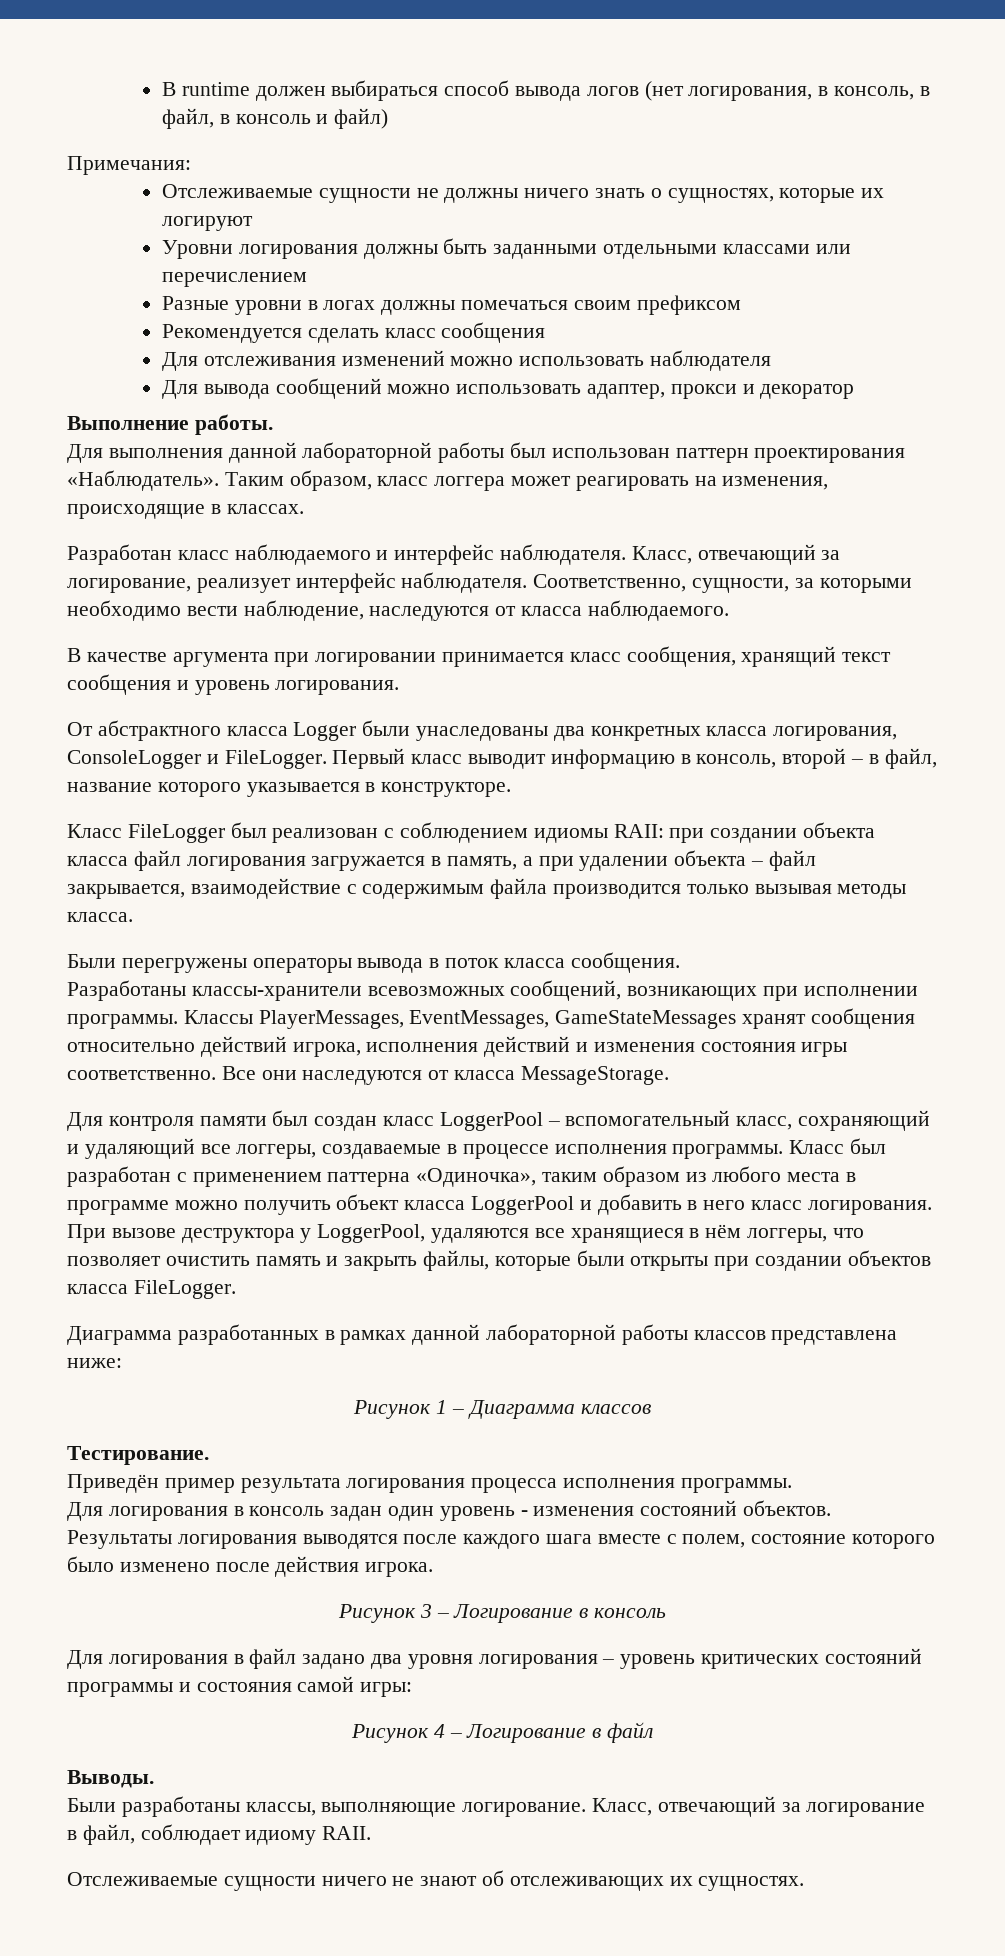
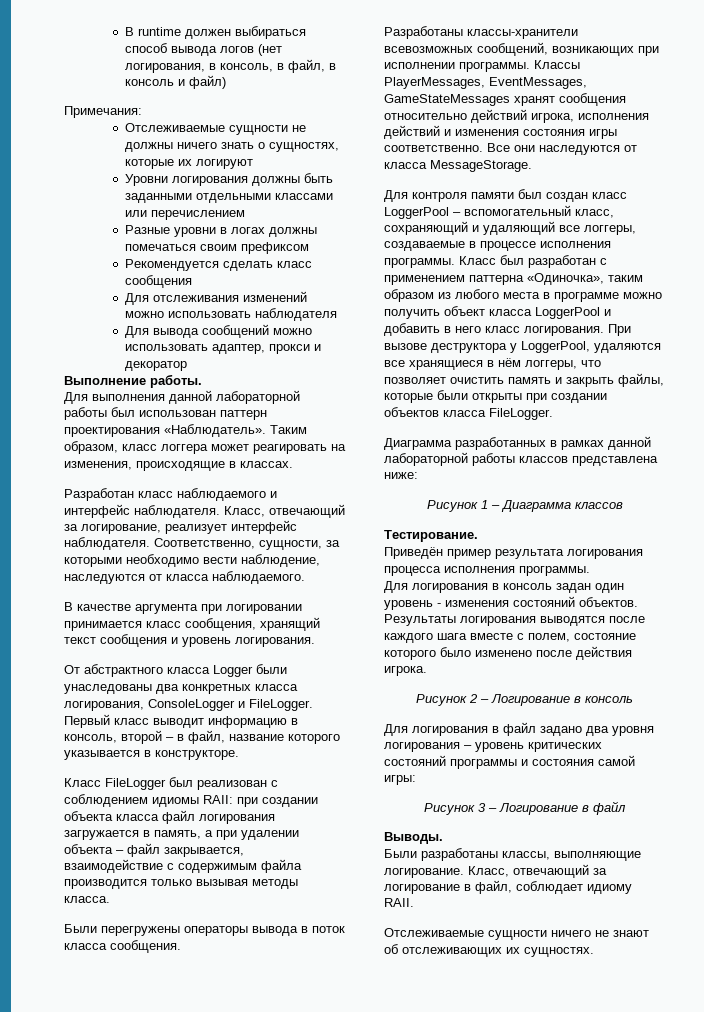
[419,1604,432,1618] 3 -> [469,694,478,703] 2
[433,1724,445,1738] 4 -> [478,803,486,812] 3

